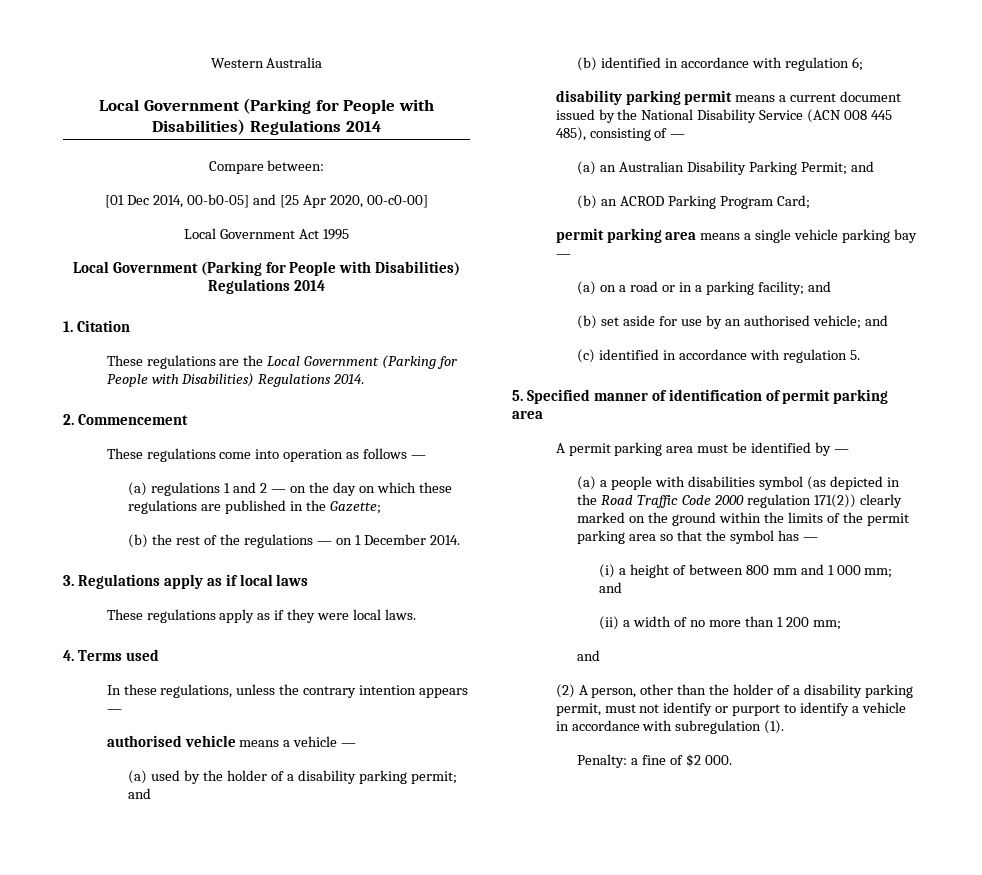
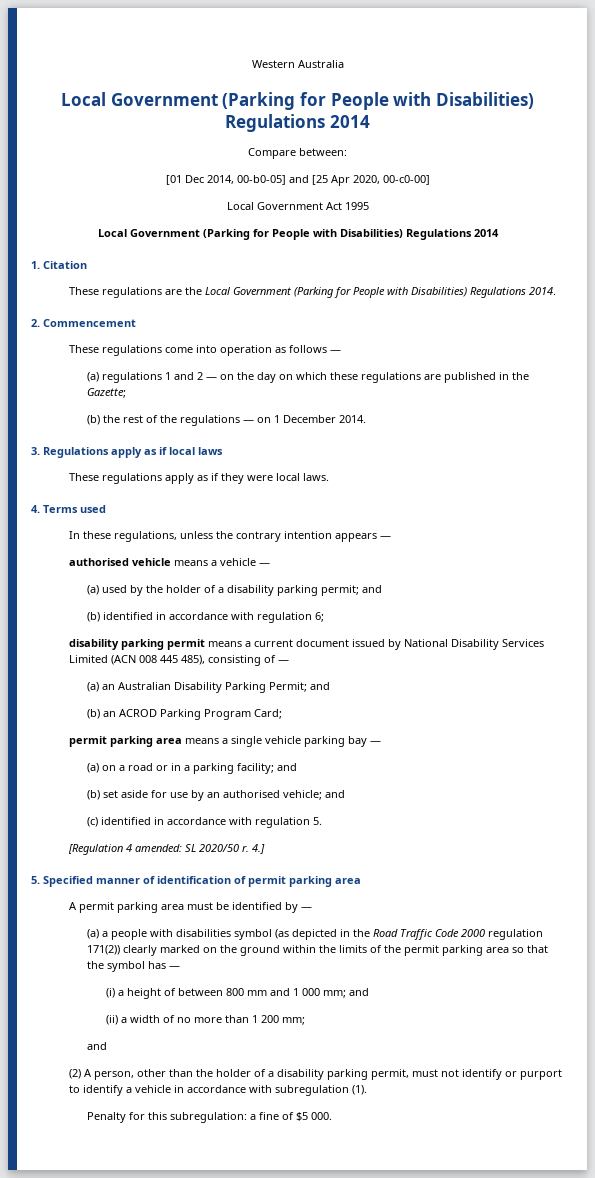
[617,109,638,120] the -> (401, 644) none
[759,110,804,120] Service -> [501,639,544,647] [68,655,108,663] Services Limited
(860, 355) none -> [67,844,265,855] // [Regulation 4 amended: SL 2020/50 r. 4.]
[577,754,628,768] Penalty: -> [87,1112,248,1123] Penalty for this subregulation:
[686,754,702,767] $2 -> [296,1112,309,1121] $5

